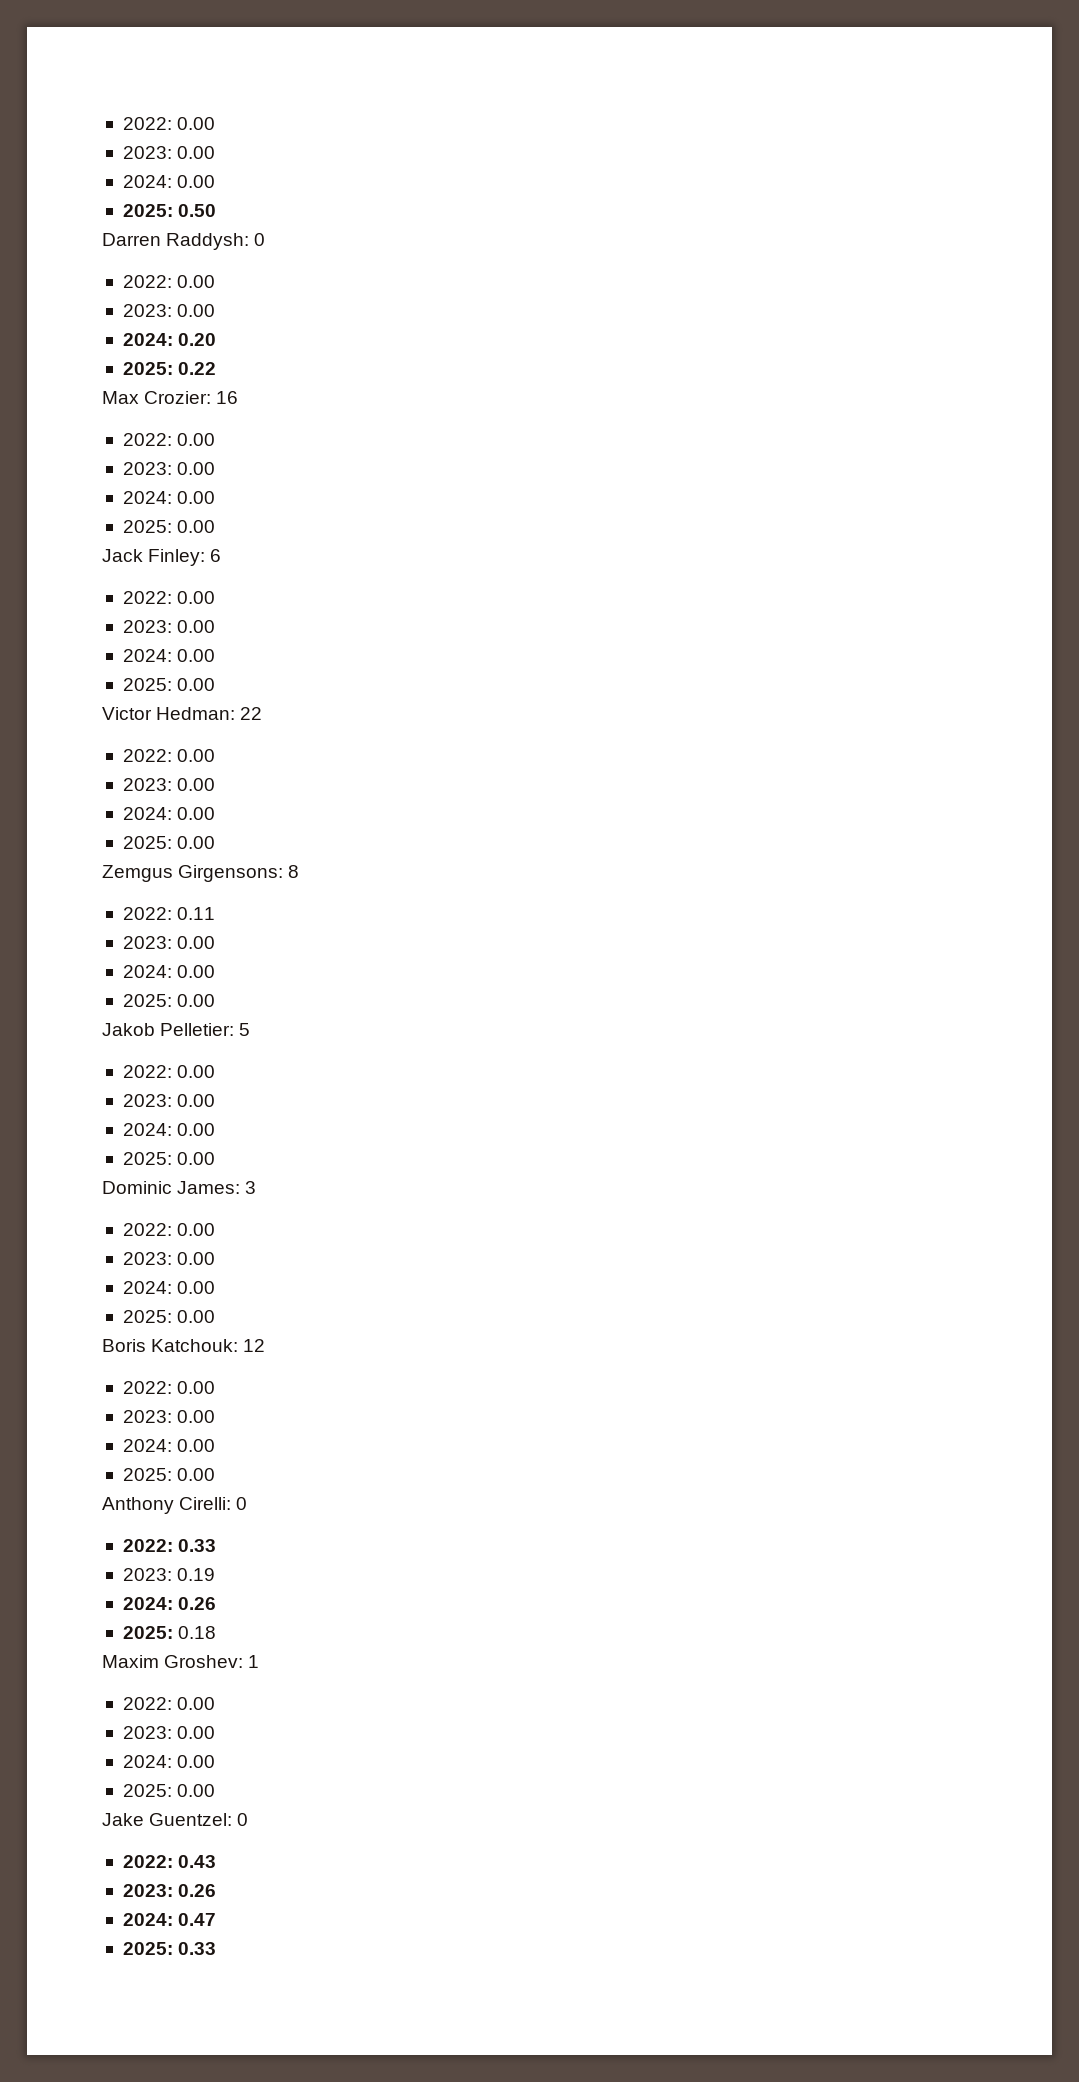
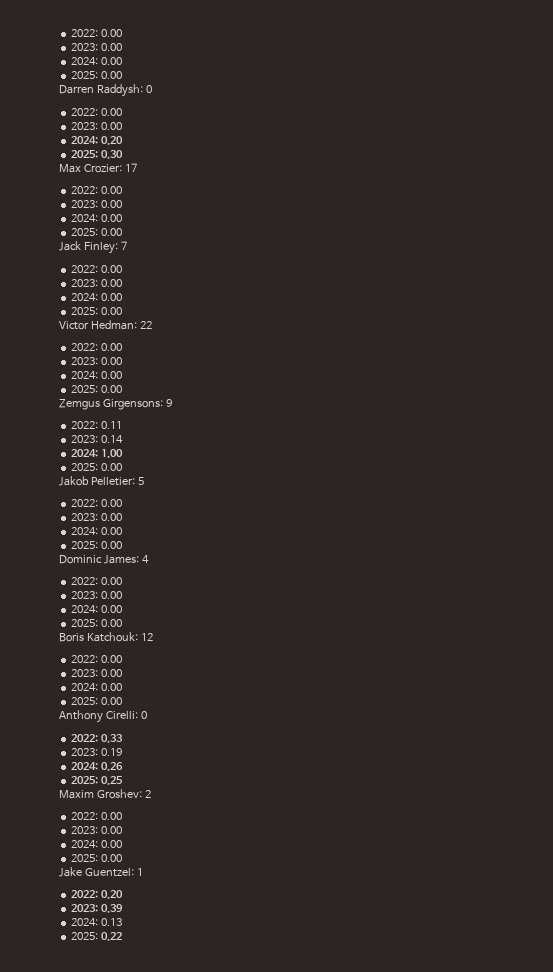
[122,117,216,130] [122,146,216,159] [122,175,216,188] [122,204,217,217] 2022: 0.00 // 2023: 0.00 // 2024: 0.00 // 2025: 0.50 -> [71,29,123,37] [71,43,123,51] [71,57,123,65] [71,71,123,79] 2022: 0.00 // 2023: 0.00 // 2024: 0.00 // 2025: 0.00
[178,362,217,375] 0.22 -> [101,150,124,159] 0.30
[216,391,239,404] 16 -> [124,163,137,172] 17
[210,549,222,562] 6 -> [120,241,127,250] 7
[288,865,300,878] 8 -> [165,399,172,407] 9
[177,936,216,949] [122,965,216,978] 0.00 // 2024: 0.00 -> [101,435,124,443] [71,449,124,458] 0.14 // 2024: 1.00
[245,1181,257,1194] 3 -> [141,555,149,563] 4
[178,1626,217,1639] 0.18 -> [101,776,124,785] 0.25
[248,1655,260,1668] 1 -> [144,790,151,798] 2
[237,1813,249,1826] [122,1855,217,1868] [122,1884,217,1897] [122,1913,217,1926] [122,1942,217,1955] 0 // 2022: 0.43 // 2023: 0.26 // 2024: 0.47 // 2025: 0.33 -> [136,868,143,876] [71,890,124,899] [71,904,124,913] [71,918,123,926] [71,932,123,941] 1 // 2022: 0.20 // 2023: 0.39 // 2024: 0.13 // 2025: 0.22

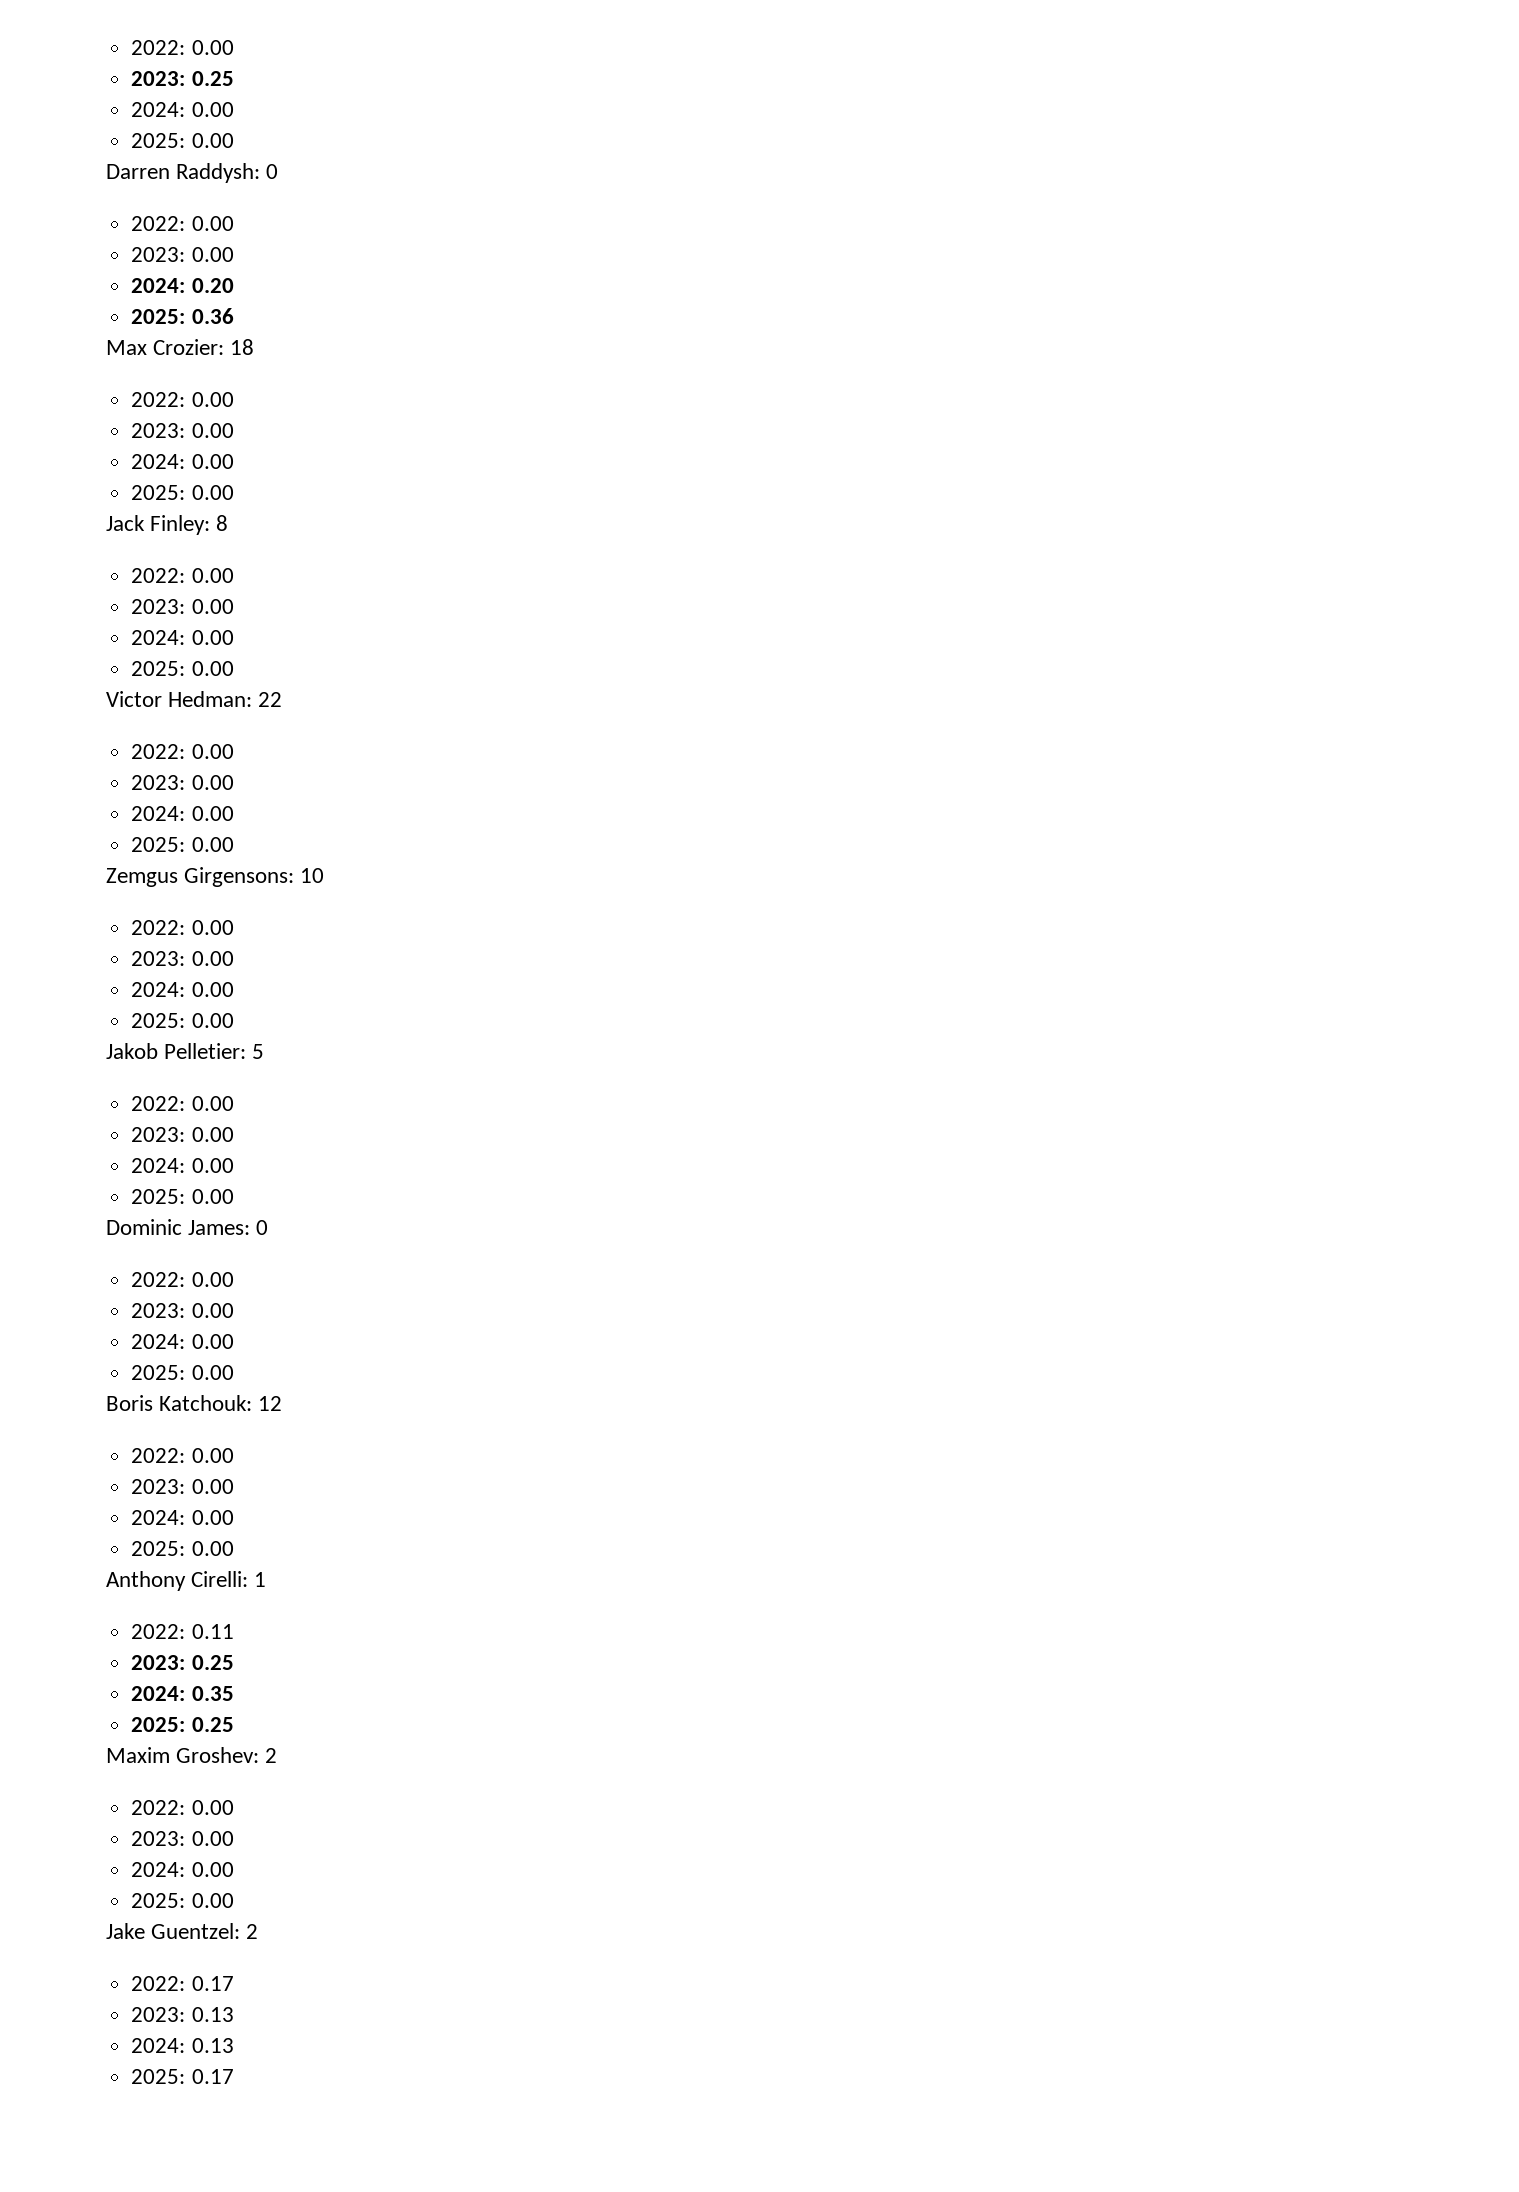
[71,29,123,37] [71,43,123,51] 2022: 0.00 // 2023: 0.00 -> [131,40,234,55] [131,71,234,86] 2022: 0.00 // 2023: 0.25
[101,150,124,159] 0.30 -> [191,308,234,324] 0.36
[124,163,137,172] 17 -> [230,339,255,355] 18
[120,241,127,250] 7 -> [216,515,229,531] 8
[165,399,172,407] [71,421,123,429] [71,435,124,443] [71,449,124,458] 9 // 2022: 0.11 // 2023: 0.14 // 2024: 1.00 -> [300,868,325,883] [131,920,234,935] [131,951,234,966] [131,982,234,997] 10 // 2022: 0.00 // 2023: 0.00 // 2024: 0.00
[141,555,149,563] 4 -> [256,1220,269,1235] 0
[140,711,147,719] [71,734,124,743] [71,748,123,756] [71,762,124,771] 0 // 2022: 0.33 // 2023: 0.19 // 2024: 0.26 -> [254,1572,267,1587] [131,1624,234,1639] [131,1655,234,1670] [131,1686,234,1701] 1 // 2022: 0.11 // 2023: 0.25 // 2024: 0.35
[136,868,143,876] [71,890,124,899] [71,904,124,913] 1 // 2022: 0.20 // 2023: 0.39 -> [246,1924,259,1939] [131,1976,234,1991] [131,2007,234,2022] 2 // 2022: 0.17 // 2023: 0.13
[101,932,123,941] 0.22 -> [191,2069,234,2084] 0.17

